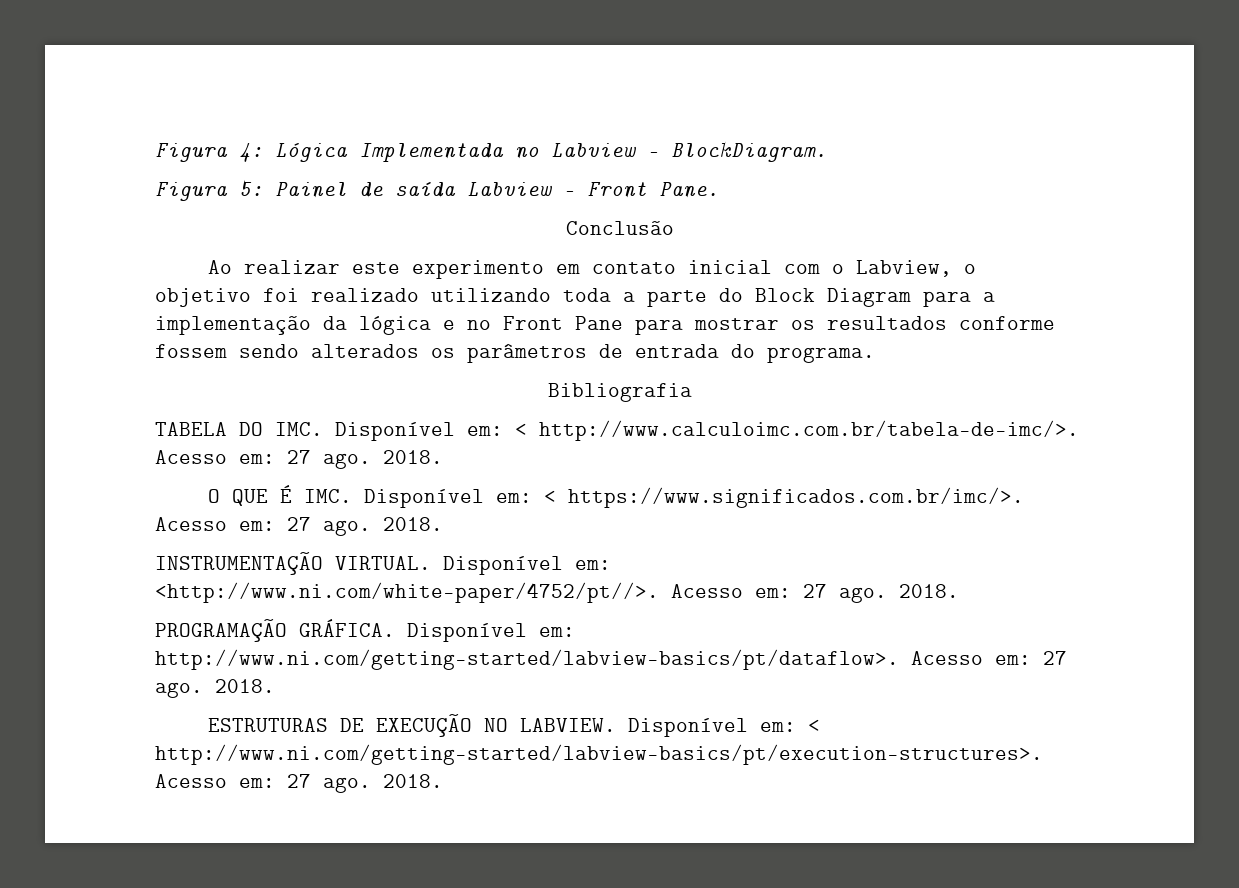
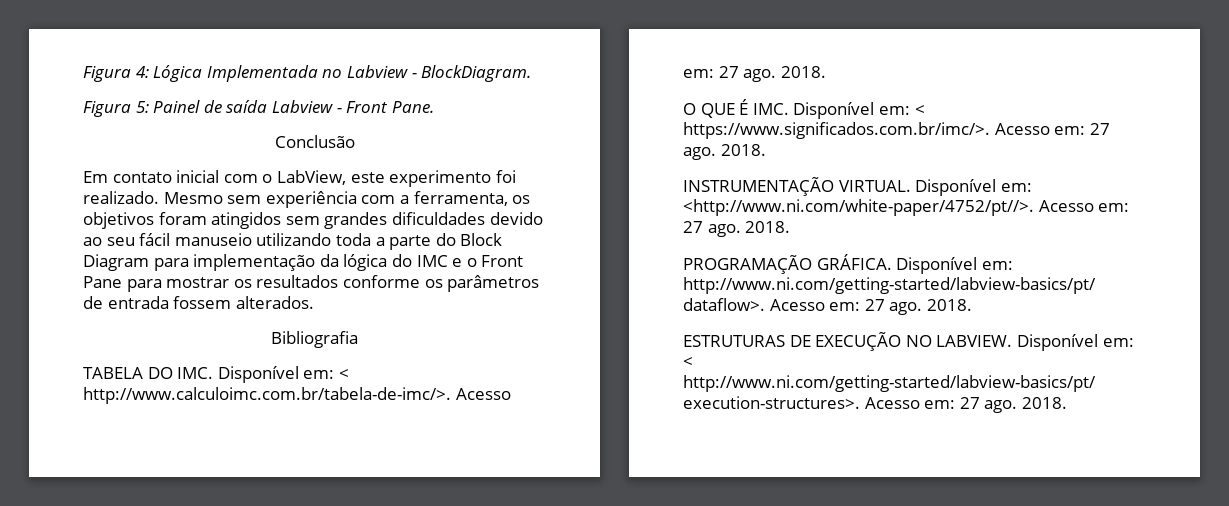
[208,260,977,279] [155,288,419,307] Ao realizar este experimento em contato inicial com o Labview, o objetivo foi realizado -> [83,170,516,187] [83,191,531,208] [83,212,543,229] [83,233,252,246] Em contato inicial com o LabView, este experimento foi realizado. Mesmo sem experiência com a ferramenta, os objetivos foram atingidos sem grandes dificuldades devido ao seu fácil manuseio
[983,292,995,302] a -> (189, 264) none
[443,320,491,330] e no -> [391,254,477,267] do IMC e o
[155,344,419,358] fossem sendo alterados -> (420, 281) none
[731,344,875,363] do programa. -> [173,296,314,309] fossem alterados.

